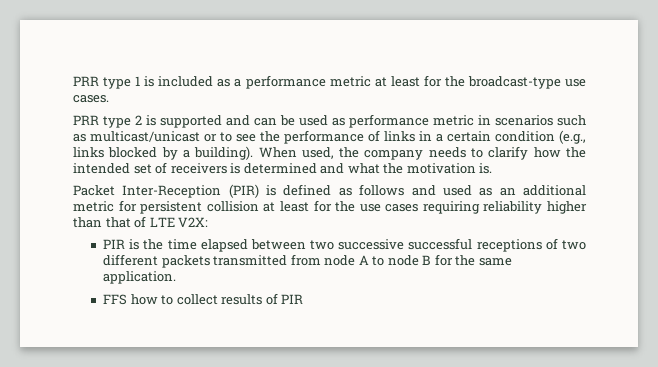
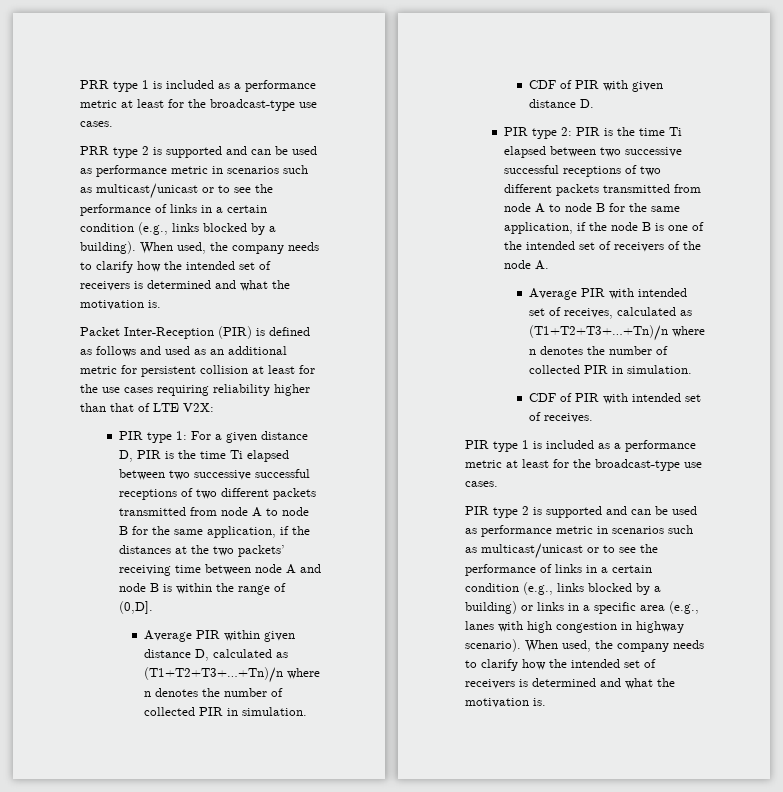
[129,239,197,250] is the time -> [146,431,308,443] [118,450,243,462] type 1: For a given distance D, PIR is the time Ti
[102,271,176,284] [102,293,304,305] application. // FFS how to collect results of PIR -> [206,526,310,538] [118,545,285,557] [118,564,321,576] [118,583,286,595] [118,601,153,614] [143,630,295,642] [143,649,288,661] [143,667,320,683] [143,688,283,697] [143,707,307,716] [528,80,663,92] [528,99,594,108] [503,127,682,139] [503,146,682,158] [503,165,661,177] [503,184,701,196] [503,203,680,213] [503,222,704,234] [503,241,701,252] [503,260,549,270] [528,288,687,300] [528,307,692,319] [528,325,705,341] [528,346,668,355] [528,365,692,374] [528,393,701,404] [528,412,593,423] [465,440,696,452] [465,459,702,471] [465,481,498,487] [465,506,697,518] [465,525,693,537] [465,543,658,559] [465,564,652,576] [465,582,661,595] [465,601,699,614] [465,621,684,633] [465,639,704,652] [465,659,656,671] [465,678,675,689] [465,698,546,708] application, if the distances at the two packets’ receiving time between node A and node B is within the range of (0,D]. // Average PIR within given distance D, calculated as (T1+T2+T3+…+Tn)/n where n denotes the number of collected PIR in simulation. // CDF of PIR with given distance D. // PIR type 2: PIR is the time Ti elapsed between two successive successful receptions of two different packets transmitted from node A to node B for the same application, if the node B is one of the intended set of receivers of the node A. // Average PIR with intended set of receives, calculated as (T1+T2+T3+…+Tn)/n where n denotes the number of collected PIR in simulation. // CDF of PIR with intended set of receives. // PIR type 1 is included as a performance metric at least for the broadcast-type use cases. // PIR type 2 is supported and can be used as performance metric in scenarios such as multicast/unicast or to see the performance of links in a certain condition (e.g., links blocked by a building) or links in a specific area (e.g., lanes with high congestion in highway scenario). When used, the company needs to clarify how the intended set of receivers is determined and what the motivation is.

